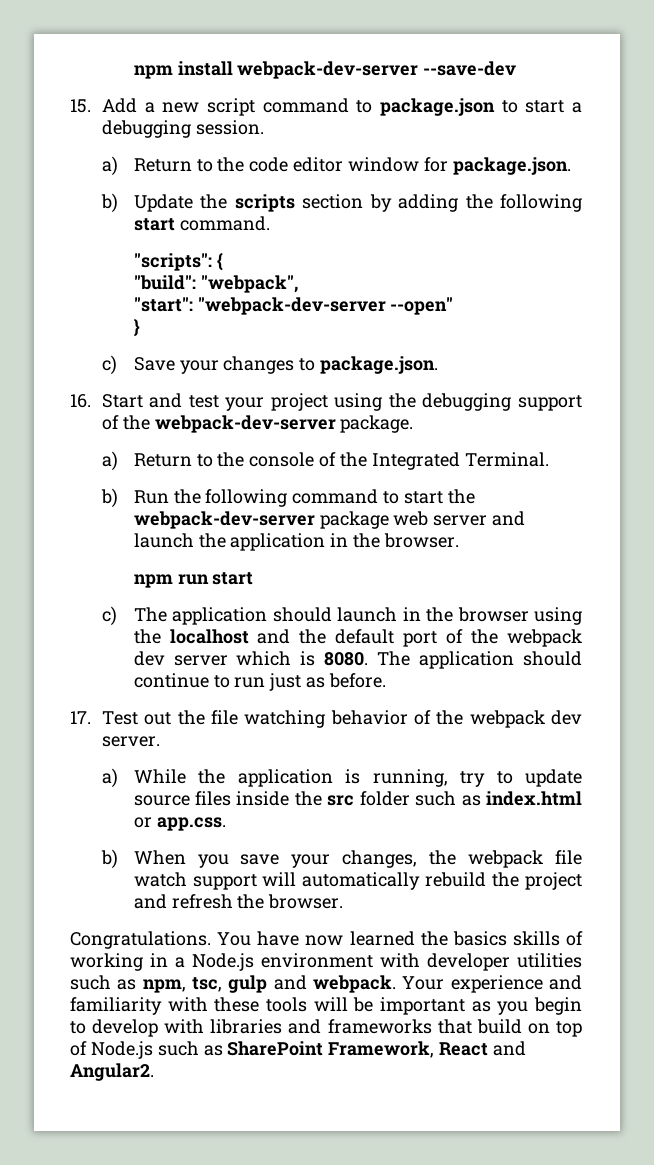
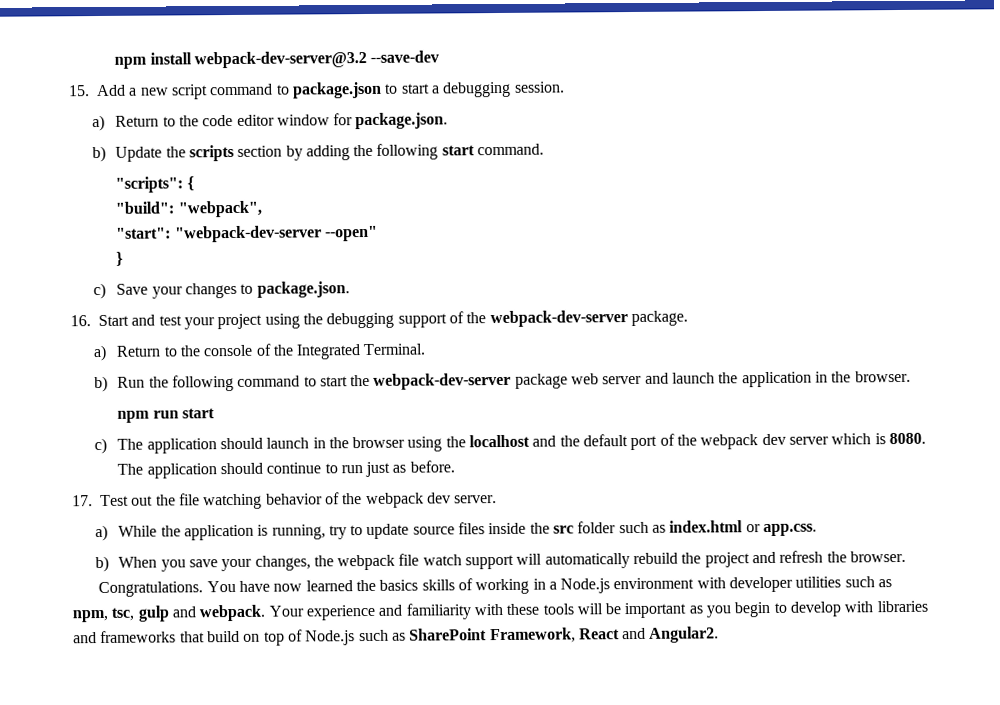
[237,61,419,79] webpack-dev-server -> [193,50,367,69] webpack-dev-server@3.2

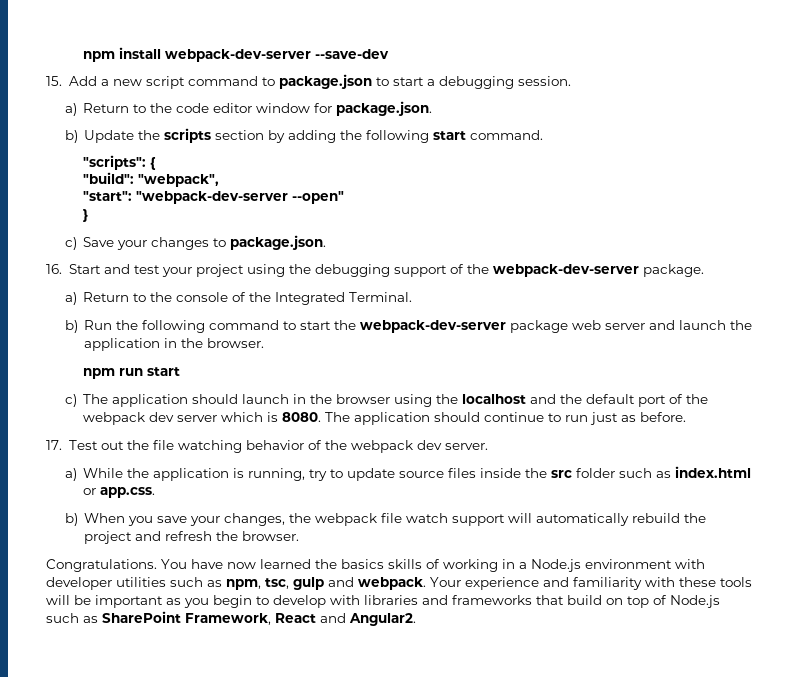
[193,50,367,69] webpack-dev-server@3.2 -> [165,49,312,62] webpack-dev-server

